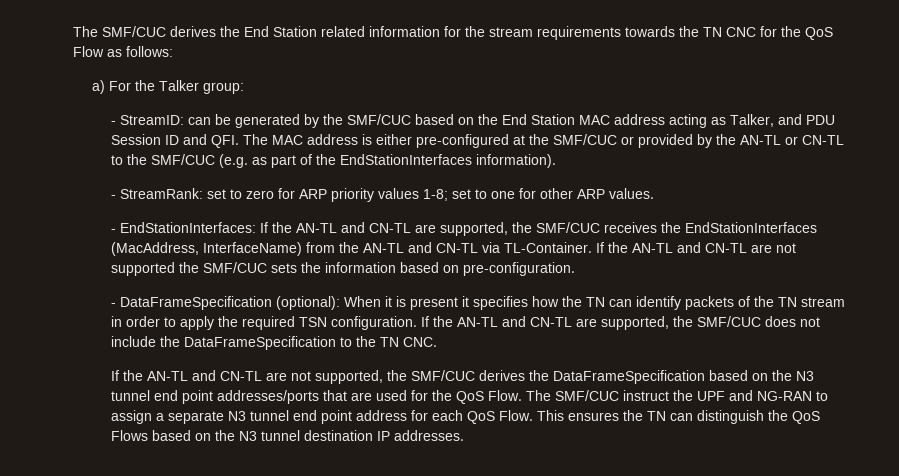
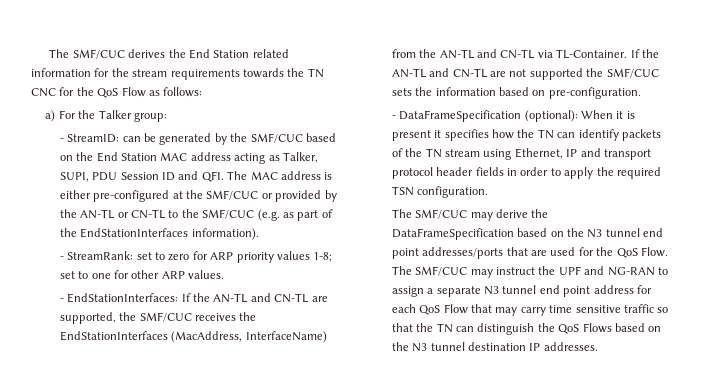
[777,114,802,125] and -> [59,172,89,182] SUPI,
(845, 302) none -> [483,148,651,160] [391,167,504,179] using Ethernet, IP and transport protocol header fields
[420,316,820,330] [110,336,437,350] [110,370,525,384] If the AN-TL and CN-TL are supported, the SMF/CUC does not include the DataFrameSpecification to the TN CNC. // If the AN-TL and CN-TL are not supported, the SMF/CUC derives -> [391,209,529,221] // The SMF/CUC may derive
(619, 395) none -> [470,269,493,278] may
[498,410,619,421] Flow. This ensures -> [443,304,669,316] [391,323,413,332] Flow that may carry time sensitive traffic so that

